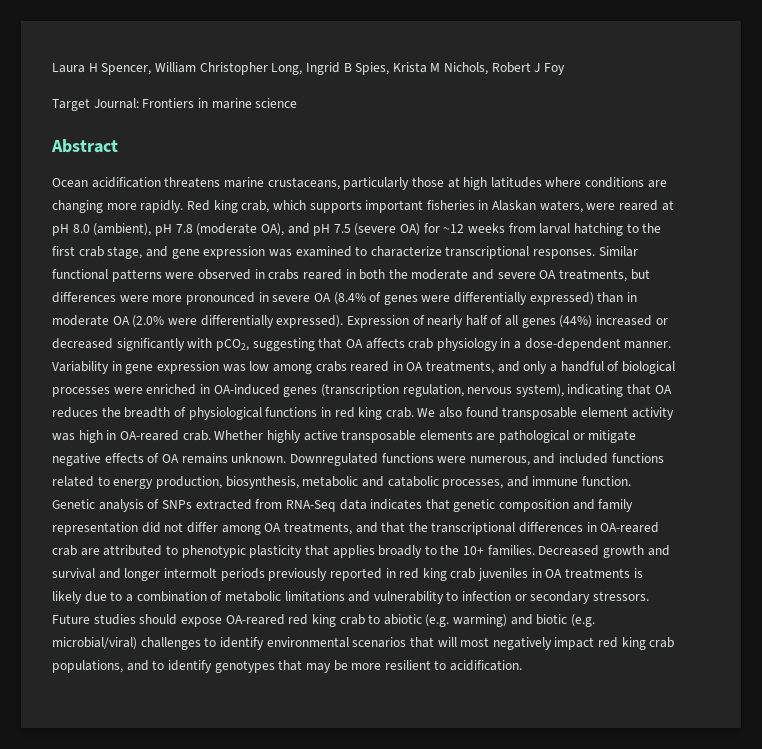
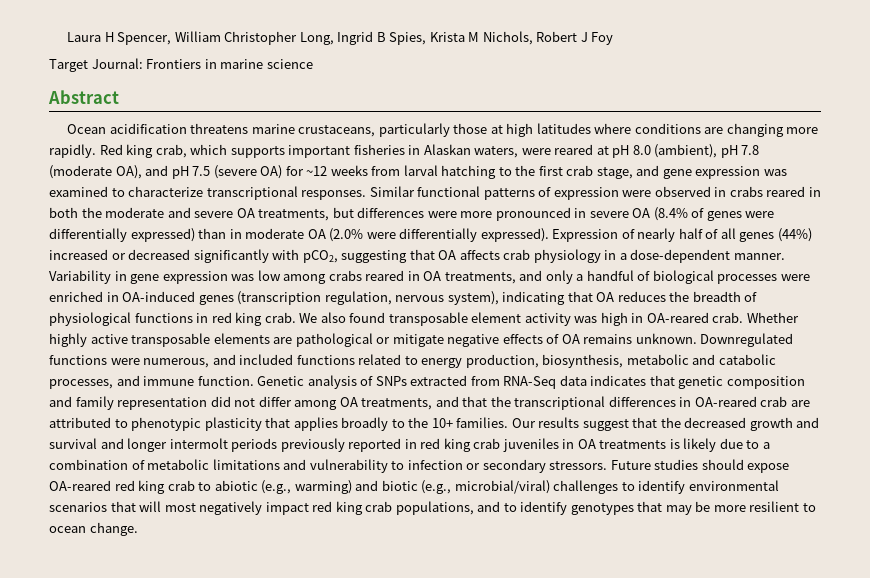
(162, 275) none -> [538,187,619,200] of expression
[538,545,600,556] Decreased -> [511,417,747,431] Our results suggest that the decreased
[425,614,450,627] (e.g. -> [261,480,292,494] (e.g.,
[571,614,596,627] (e.g. -> [421,480,452,494] (e.g.,
[450,660,523,671] acidification. -> [49,522,138,536] ocean change.

